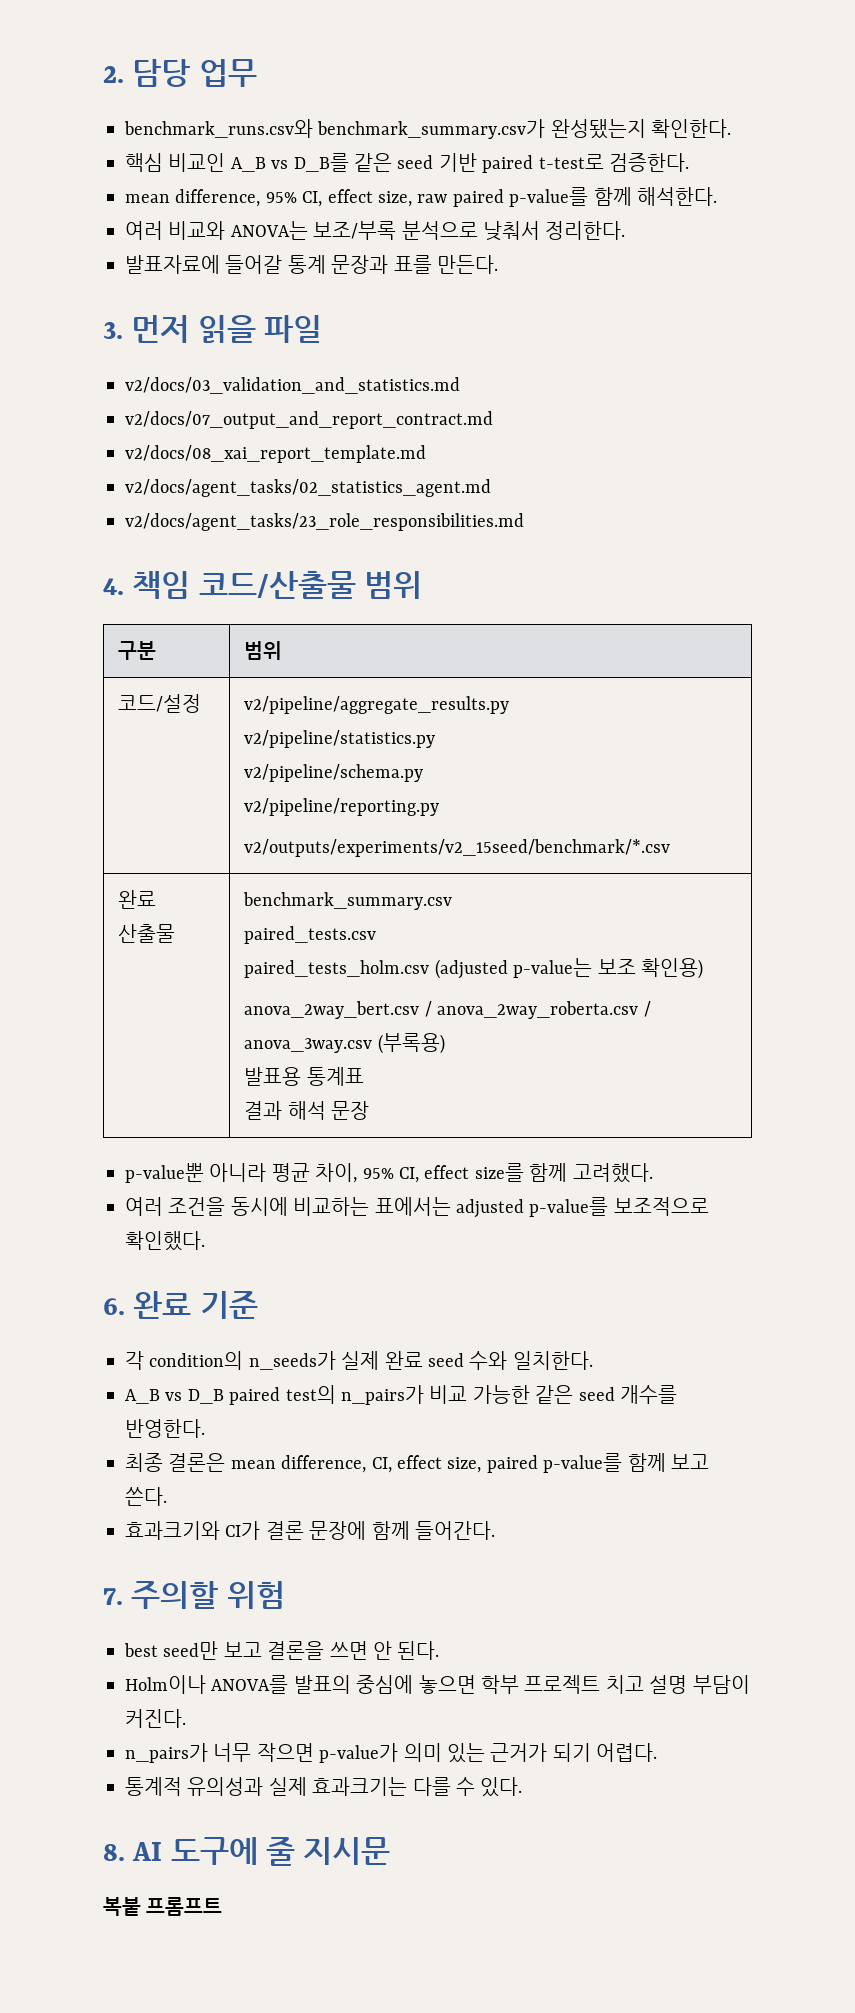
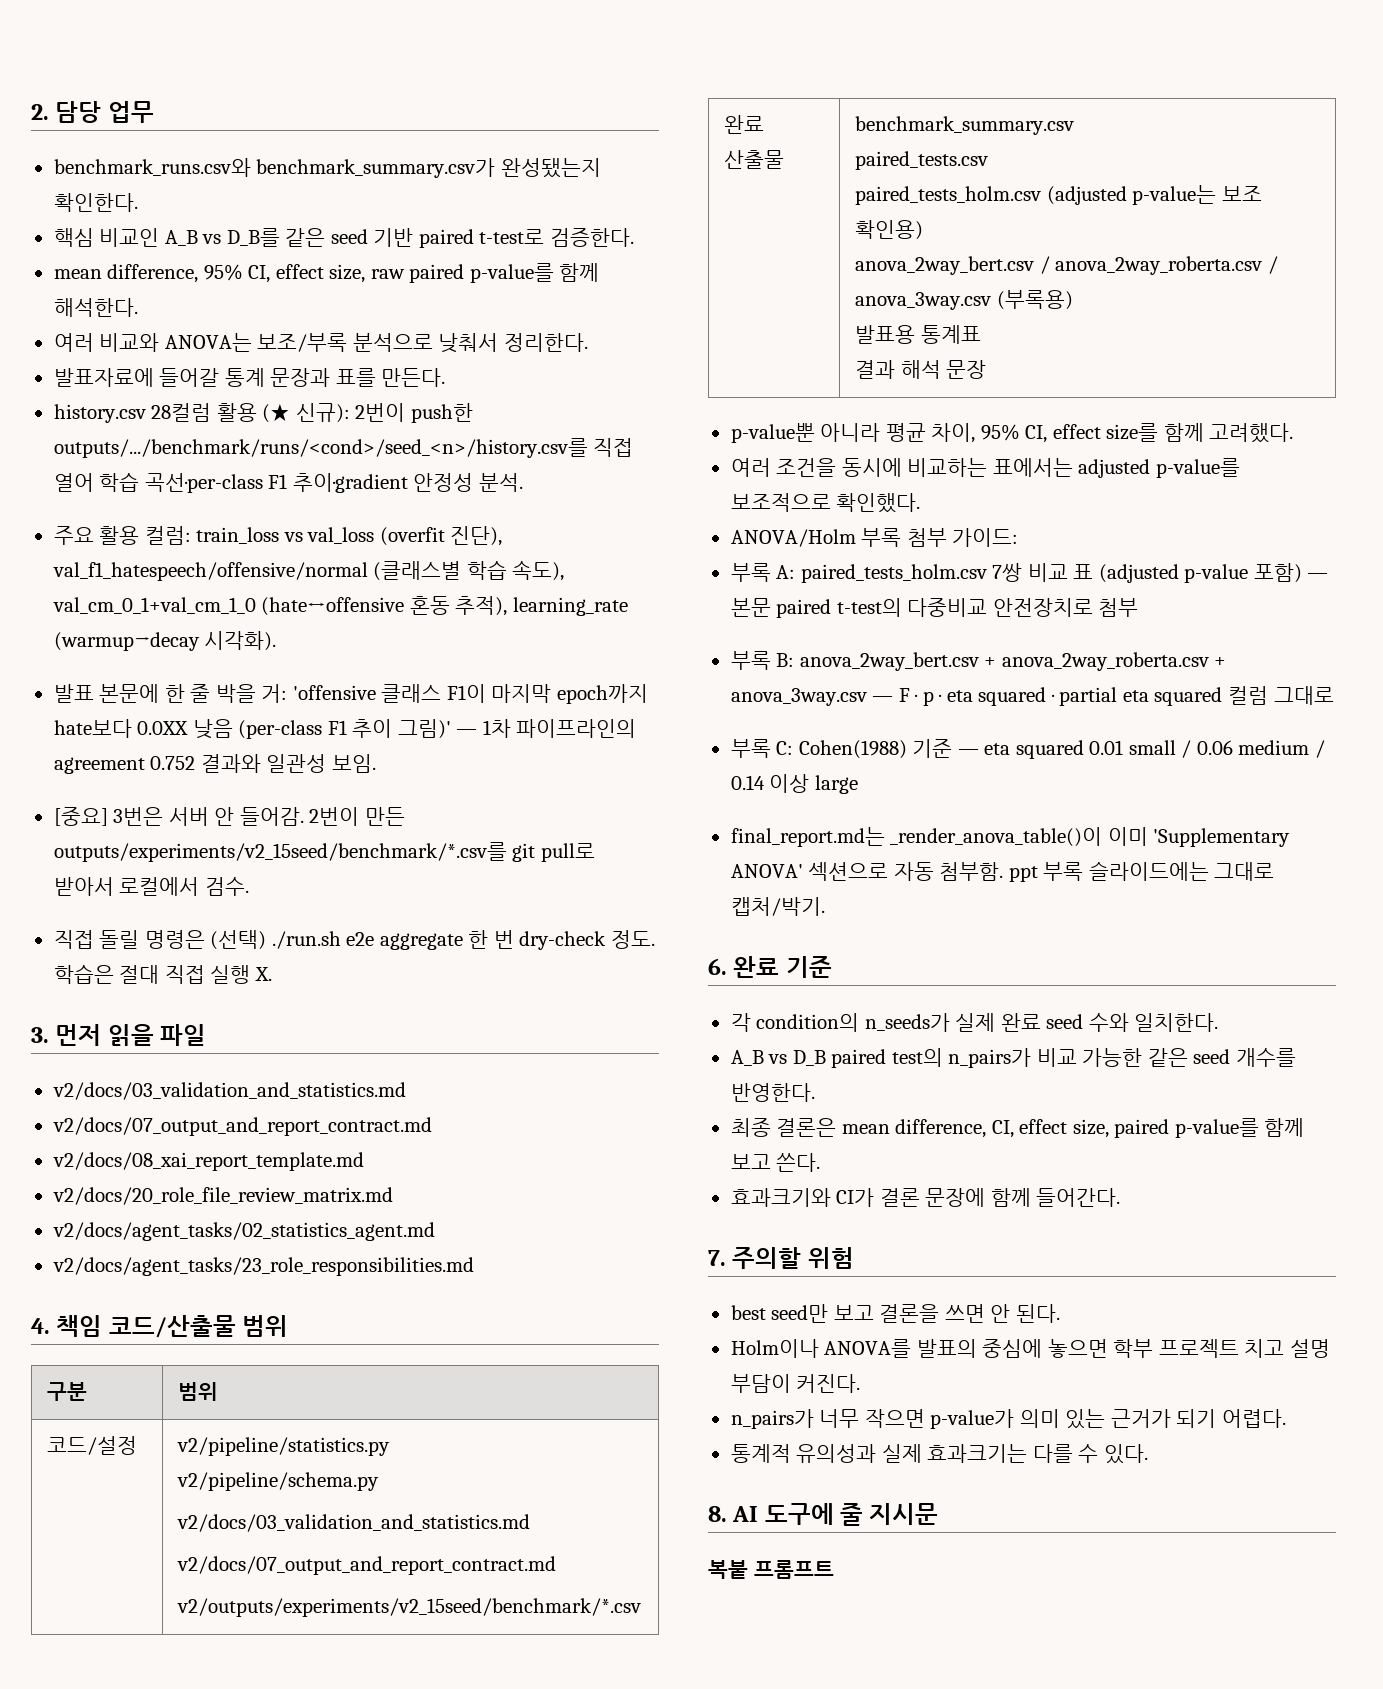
(498, 264) none -> [53,403,473,423] [53,438,634,458] [53,472,523,493] [53,526,503,546] [52,560,565,581] [52,596,628,616] [53,631,277,651] [53,684,648,704] [53,719,637,739] [53,754,376,774] [53,807,405,826] [53,842,595,862] [53,877,249,896] [53,930,655,950] [53,964,272,984] // history.csv 28컬럼 활용 (★ 신규): 2번이 push한 outputs/.../benchmark/runs/<cond>/seed_<n>/history.csv를 직접 열어 학습 곡선·per-class F1 추이·gradient 안정성 분석. // 주요 활용 컬럼: train_loss vs val_loss (overfit 진단), val_f1_hatespeech/offensive/normal (클래스별 학습 속도), val_cm_0_1+val_cm_1_0 (hate↔offensive 혼동 추적), learning_rate (warmup→decay 시각화). // 발표 본문에 한 줄 박을 거: 'offensive 클래스 F1이 마지막 epoch까지 hate보다 0.0XX 낮음 (per-class F1 추이 그림)' — 1차 파이프라인의 agreement 0.752 결과와 일관성 보임. // [중요] 3번은 서버 안 들어감. 2번이 만든 outputs/experiments/v2_15seed/benchmark/*.csv를 git pull로 받아서 로컬에서 검수. // 직접 돌릴 명령은 (선택) ./run.sh e2e aggregate 한 번 dry-check 정도. 학습은 절대 직접 실행 X.
(426, 454) none -> [52,1187,393,1205] // v2/docs/20_role_file_review_matrix.md
[244,696,510,714] v2/pipeline/aggregate_results.py // -> (138, 1445) none
[244,798,440,816] v2/pipeline/reporting.py -> [177,1514,531,1532] [177,1556,557,1575] v2/docs/03_validation_and_statistics.md // v2/docs/07_output_and_report_contract.md
(205, 1241) none -> [730,528,1019,547] [730,563,1329,583] [730,598,1139,618] [730,651,1227,671] [730,686,1334,706] [730,739,1325,759] [730,774,858,794] [730,827,1291,847] [730,861,1275,882] [730,897,825,916] // ANOVA/Holm 부록 첨부 가이드: // 부록 A: paired_tests_holm.csv 7쌍 비교 표 (adjusted p-value 포함) — 본문 paired t-test의 다중비교 안전장치로 첨부 // 부록 B: anova_2way_bert.csv + anova_2way_roberta.csv + anova_3way.csv — F · p · eta squared · partial eta squared 컬럼 그대로 // 부록 C: Cohen(1988) 기준 — eta squared 0.01 small / 0.06 medium / 0.14 이상 large // final_report.md는 _render_anova_table()이 이미 'Supplementary ANOVA' 섹션으로 자동 첨부함. ppt 부록 슬라이드에는 그대로 캡처/박기.

